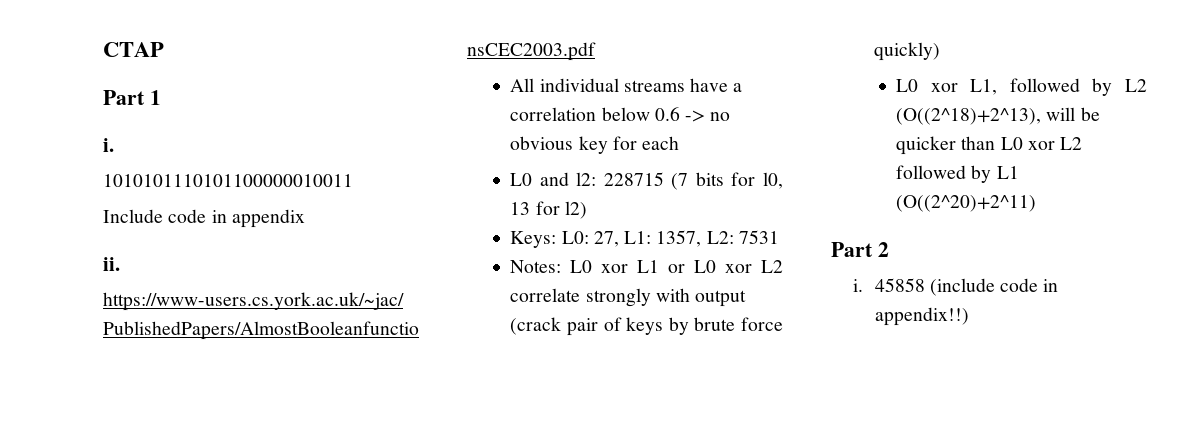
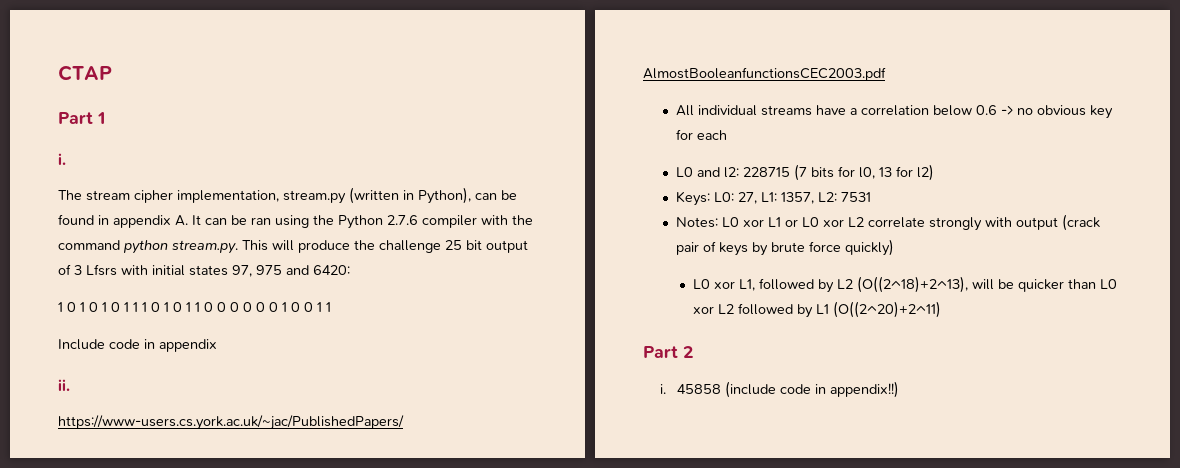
[103,174,353,187] 1010101110101100000010011 -> [58,187,517,204] [58,214,533,229] [58,240,528,254] [58,264,350,277] [58,302,331,312] The stream cipher implementation, stream.py (written in Python), can be found in appendix A. It can be ran using the Python 2.7.6 compiler with the command python stream.py. This will produce the challenge 25 bit output of 3 Lfsrs with initial states 97, 975 and 6420: // 1 0 1 0 1 0 1 1 1 0 1 0 1 1 0 0 0 0 0 0 1 0 0 1 1

